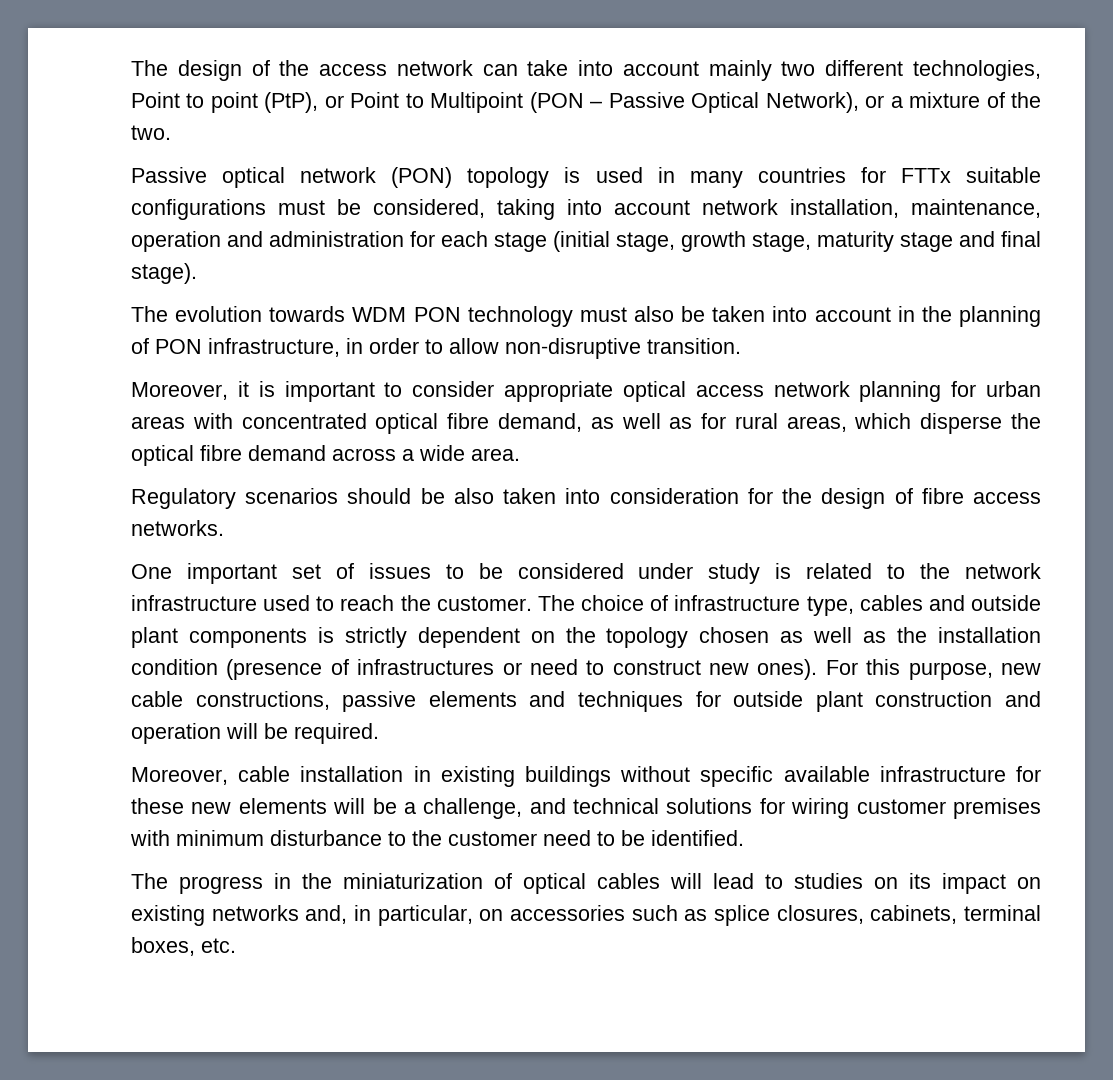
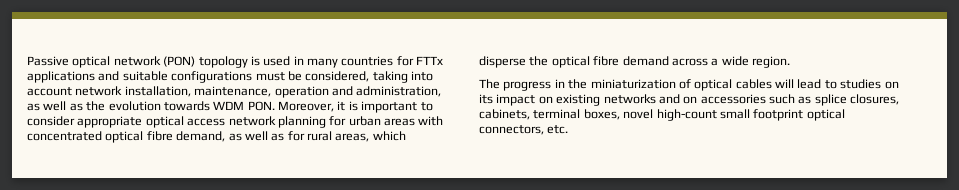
[131,60,1041,81] [131,92,1042,113] [131,125,171,140] The design of the access network can take into account mainly two different technologies, Point to point (PtP), or Point to Multipoint (PON – Passive Optical Network), or a mixture of the two. // -> (27, 61) none
(951, 175) none -> [27,71,120,83] applications and
[269,231,1041,252] [131,263,197,284] [131,306,1041,327] [131,338,741,359] administration for each stage (initial stage, growth stage, maturity stage and final stage). // The evolution towards WDM PON technology must also be taken into account in the planning of PON infrastructure, in order to allow non-disruptive transition. // -> [356,86,442,97] [27,101,275,111] administration, as well as the evolution towards WDM PON.
[471,448,520,461] [131,488,1042,509] [131,520,224,536] [131,563,1041,584] [131,595,1041,616] [131,627,1041,648] [131,659,1041,680] [131,691,1041,712] [131,723,379,744] [131,766,1041,787] [131,798,1041,819] [130,830,744,846] area. // Regulatory scenarios should be also taken into consideration for the design of fibre access networks. // One important set of issues to be considered under study is related to the network infrastructure used to reach the customer. The choice of infrastructure type, cables and outside plant components is strictly dependent on the topology chosen as well as the installation condition (presence of infrastructures or need to construct new ones). For this purpose, new cable constructions, passive elements and techniques for outside plant construction and operation will be required. // Moreover, cable installation in existing buildings without specific available infrastructure for these new elements will be a challenge, and technical solutions for wiring customer premises with minimum disturbance to the customer need to be identified. -> [752,56,790,68] region.
[305,905,473,926] and, in particular, -> [658,94,680,104] and
(195, 946) none -> [623,109,845,121] [479,125,544,135] novel high-count small footprint optical connectors,

